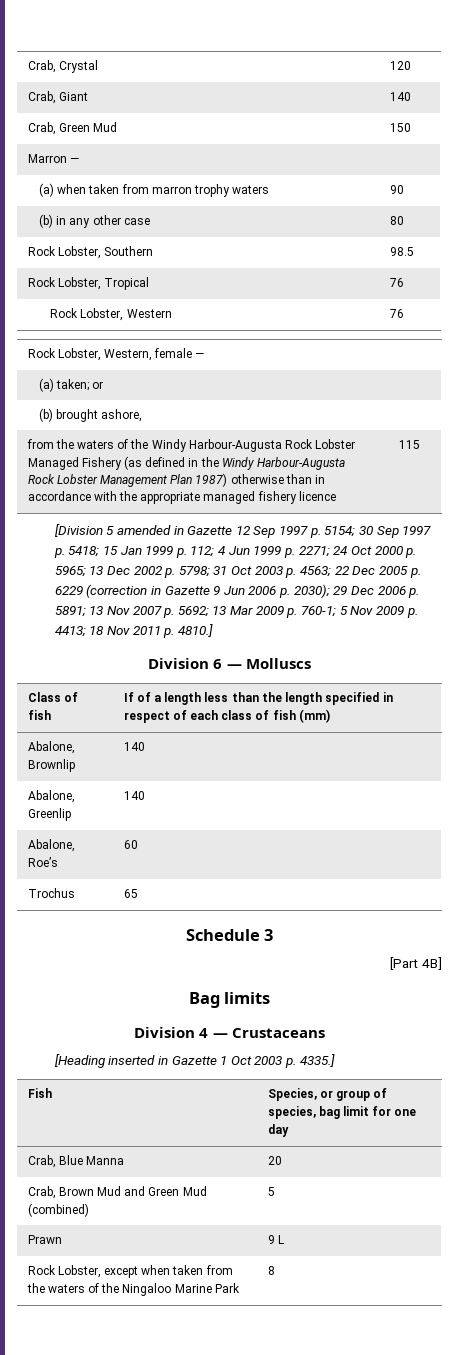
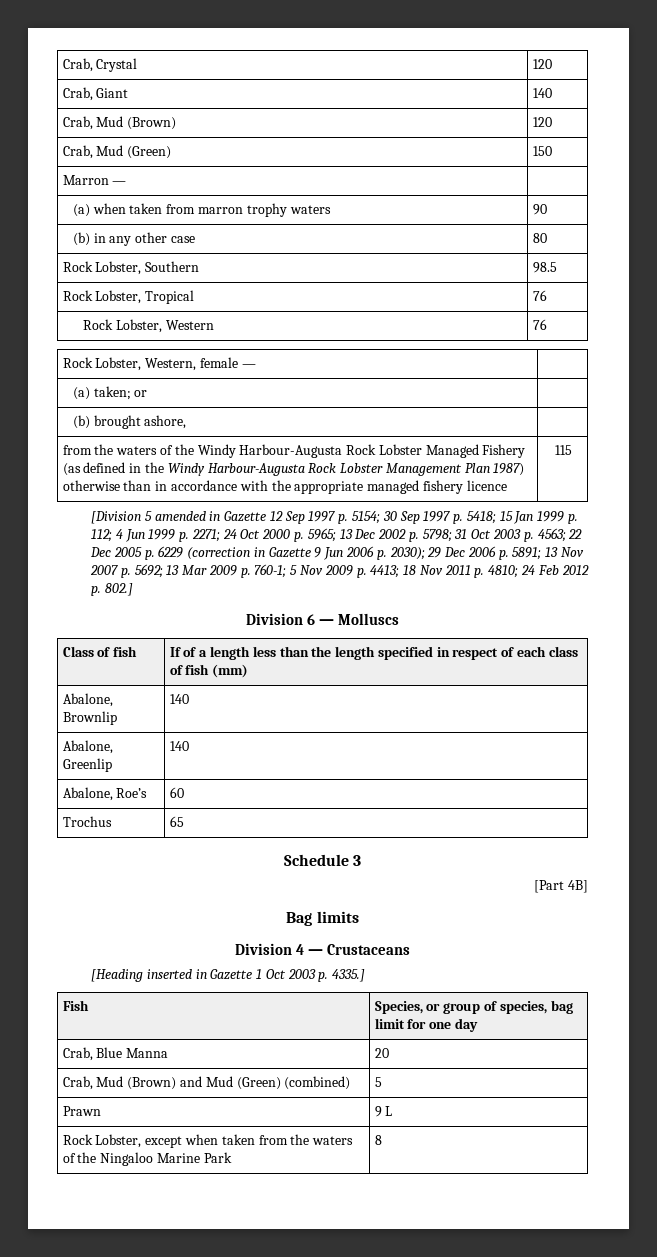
[58,122,117,132] Green Mud -> [96,116,177,130] [532,117,552,127] [62,145,172,159] Mud (Brown) | 120 // Crab, Mud (Green)
[177,624,213,637] 4810.] -> [488,565,589,578] [90,583,133,596] 4810; 24 Feb 2012 p. 802.]
[58,1186,207,1196] Brown Mud and Green Mud -> [96,1076,281,1090] Mud (Brown) and Mud (Green)

